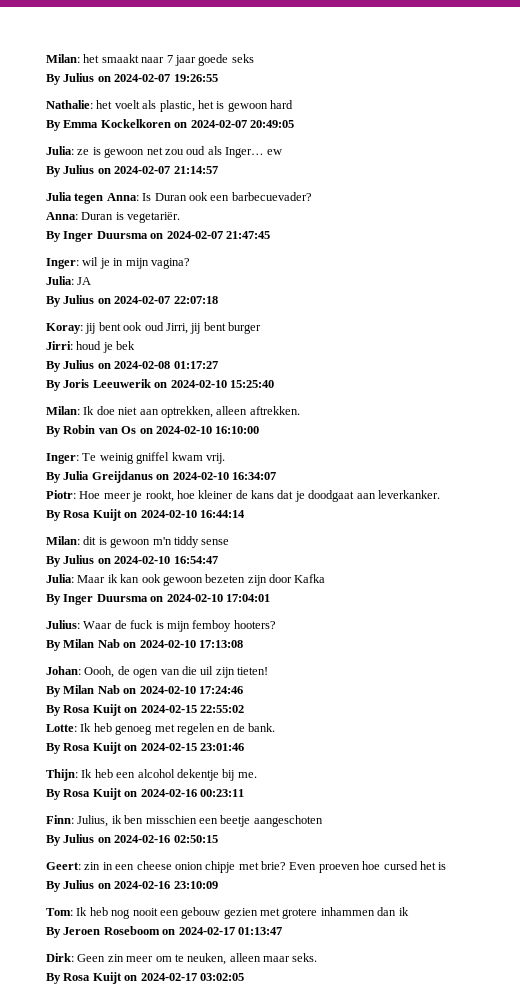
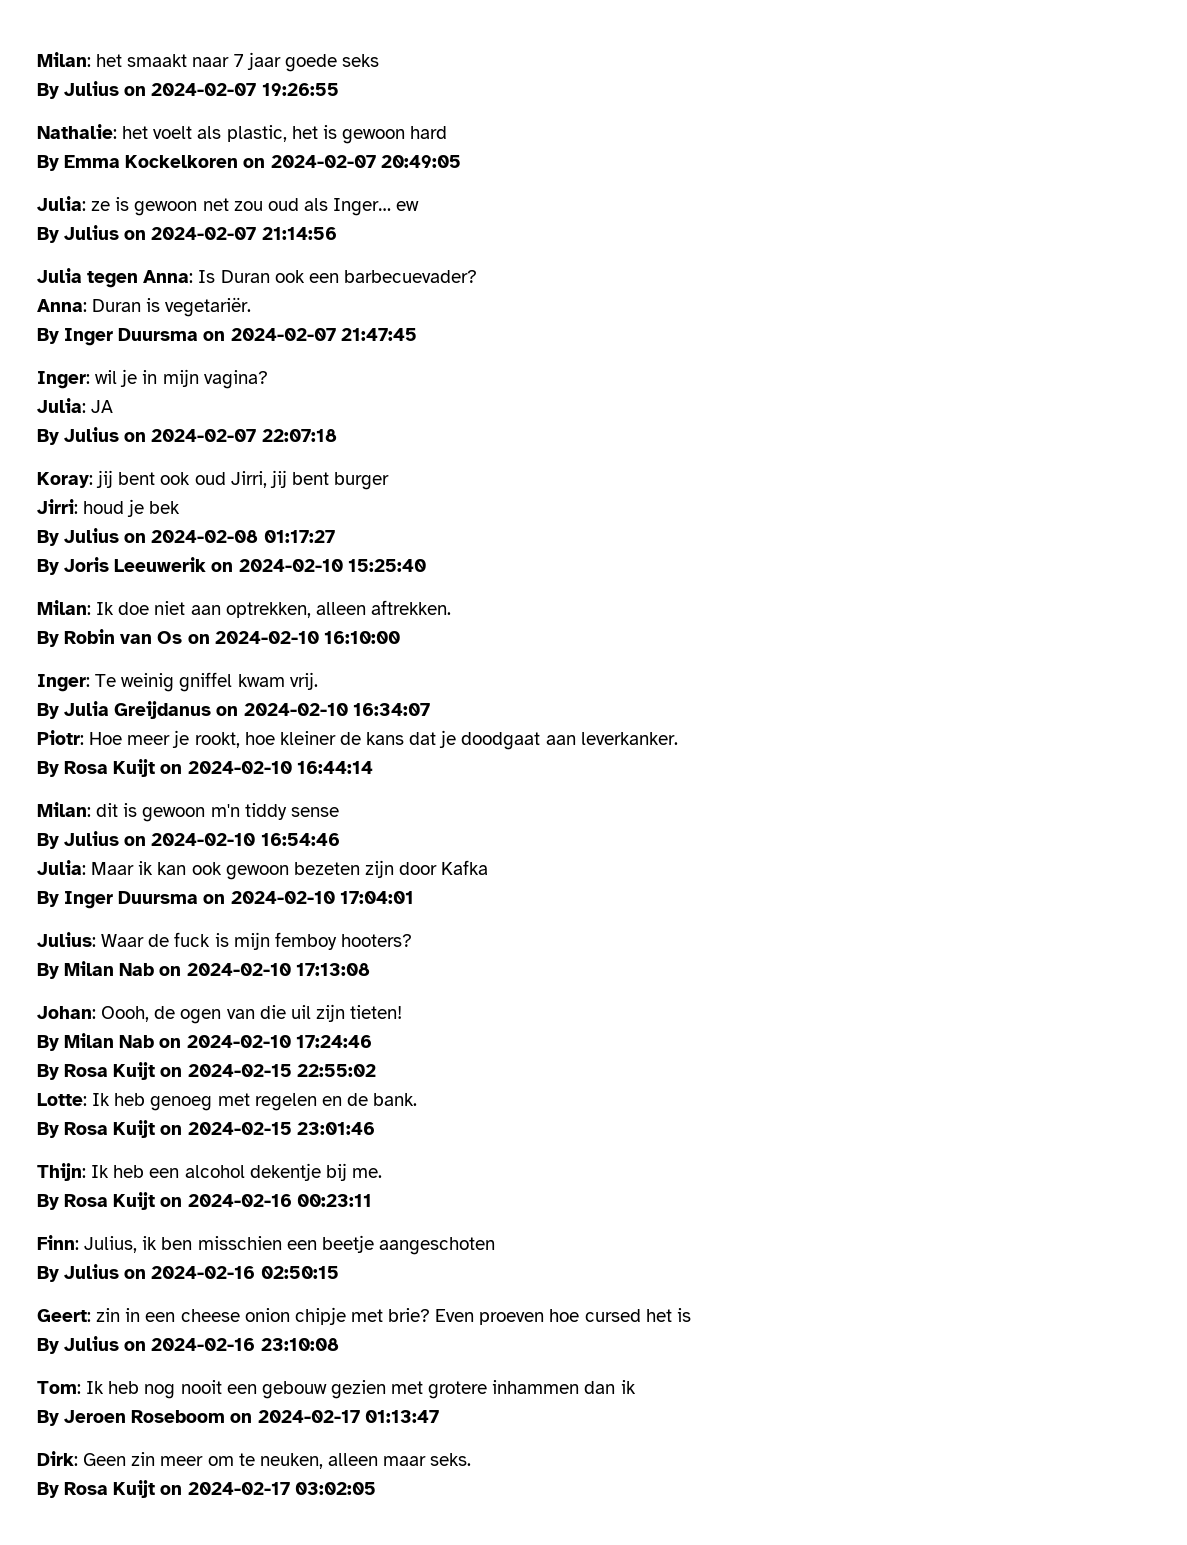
[173,166,218,174] 21:14:57 -> [261,227,337,240] 21:14:56
[173,556,218,564] 16:54:47 -> [260,833,340,846] 16:54:46
[173,881,218,889] 23:10:09 -> [260,1338,339,1351] 23:10:08

